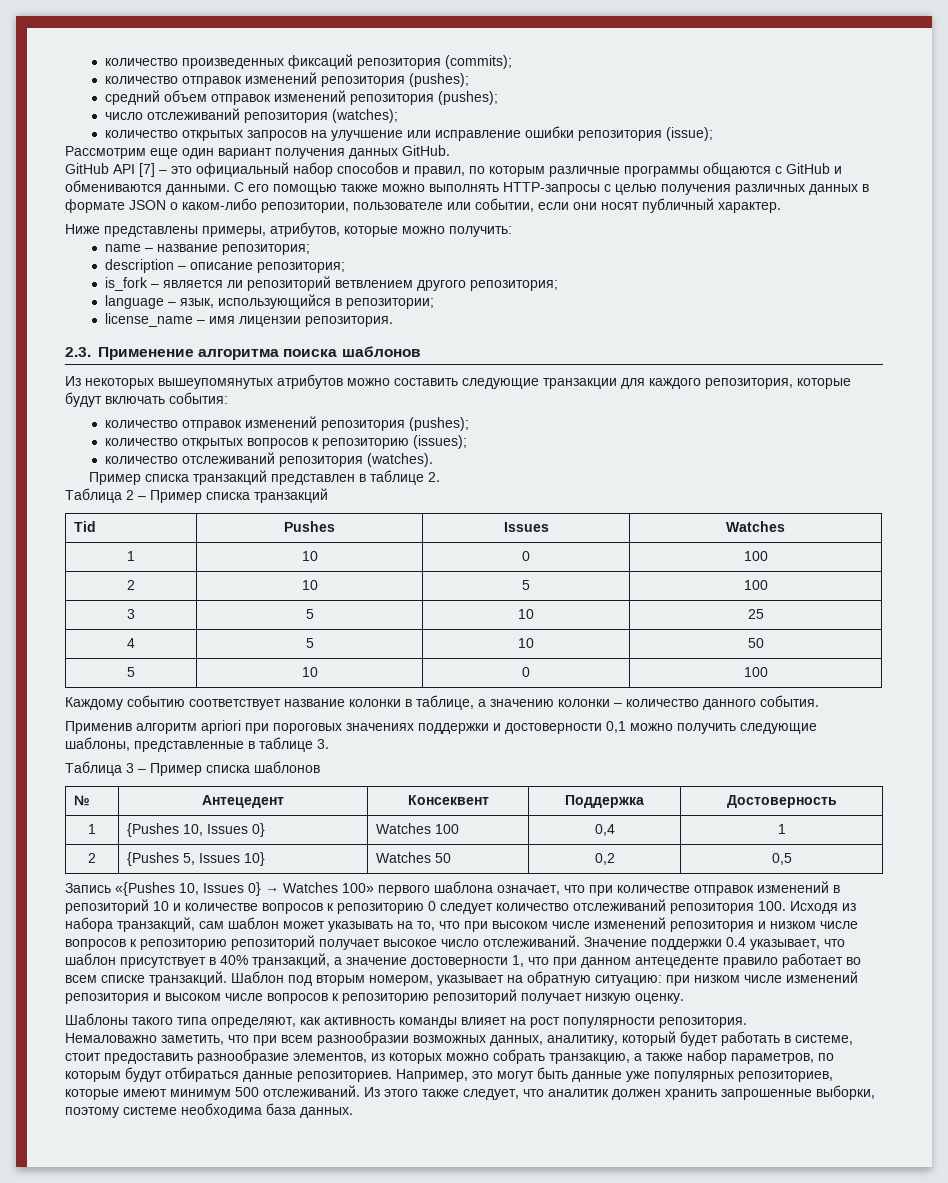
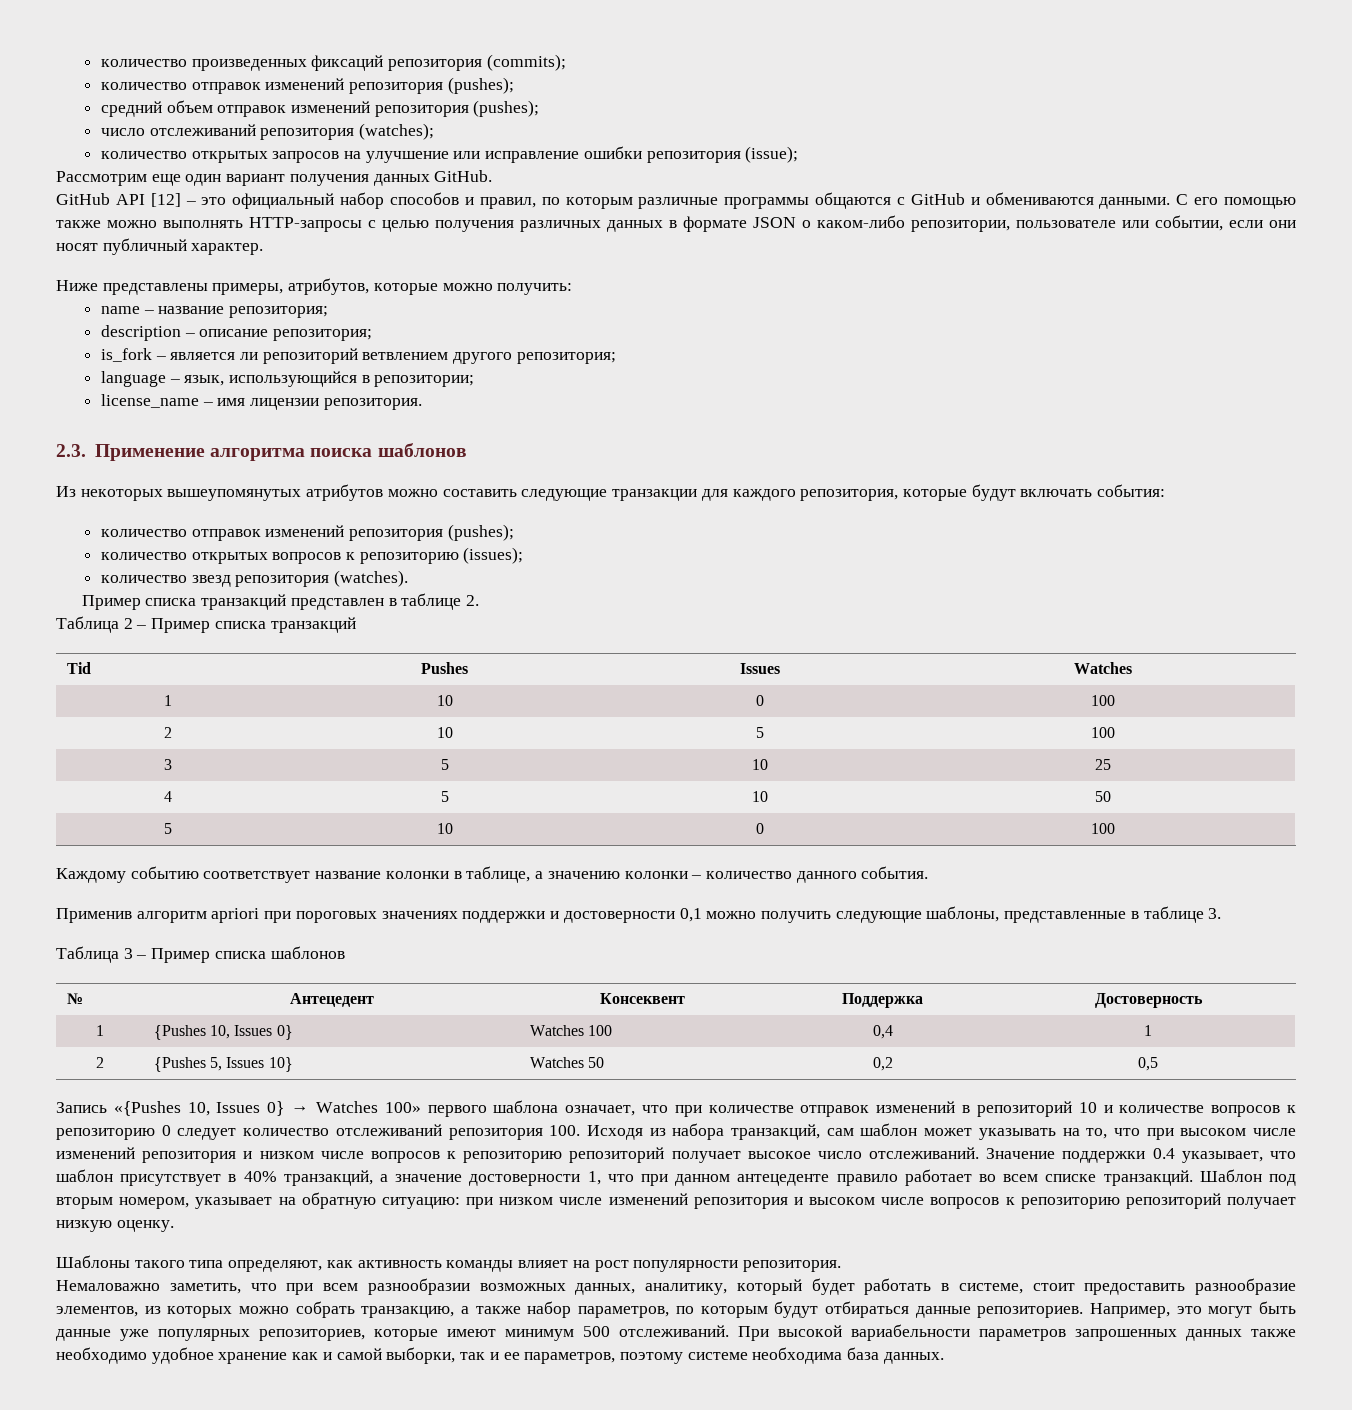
[139,163,155,177] [7] -> [150,193,181,207] [12]
[181,452,275,464] отслеживаний -> [191,575,231,587] звезд
[364,1085,875,1100] Из этого также следует, что аналитик должен хранить запрошенные выборки, -> [738,1324,1296,1341] [56,1347,616,1364] При высокой вариабельности параметров запрошенных данных также необходимо удобное хранение как и самой выборки, так и ее параметров,

